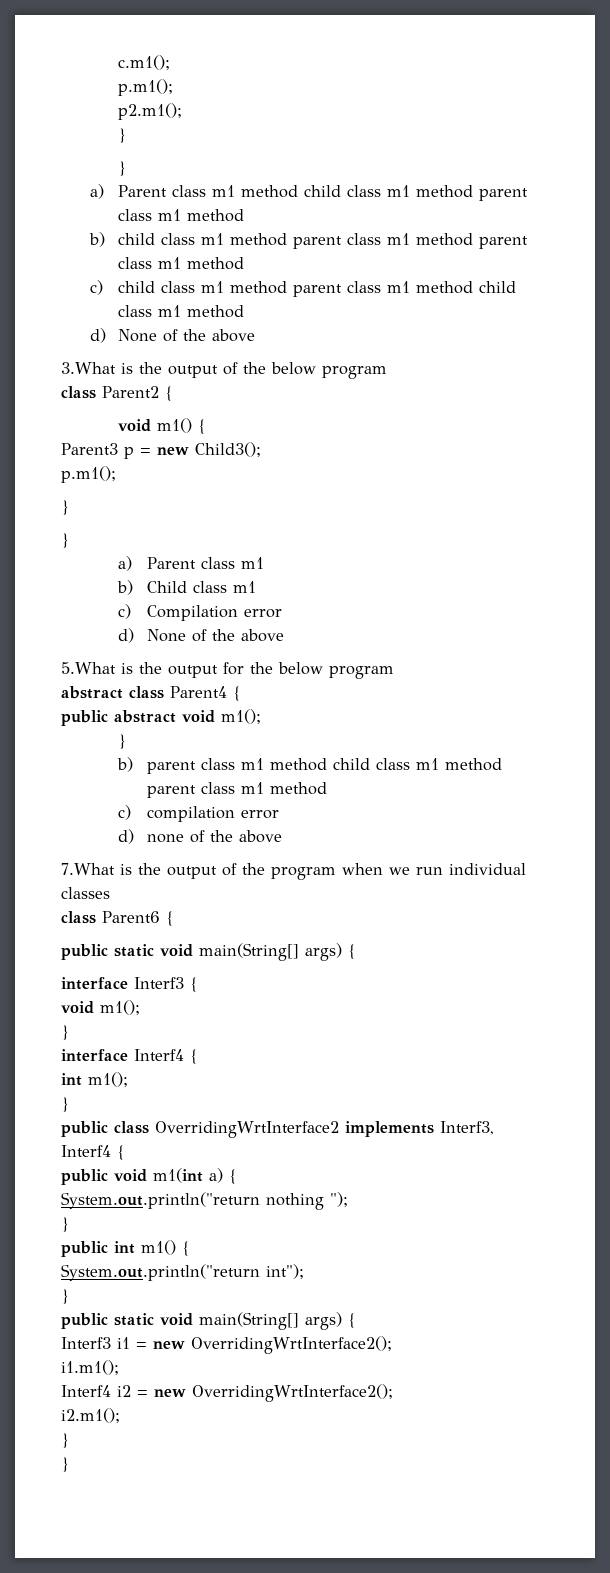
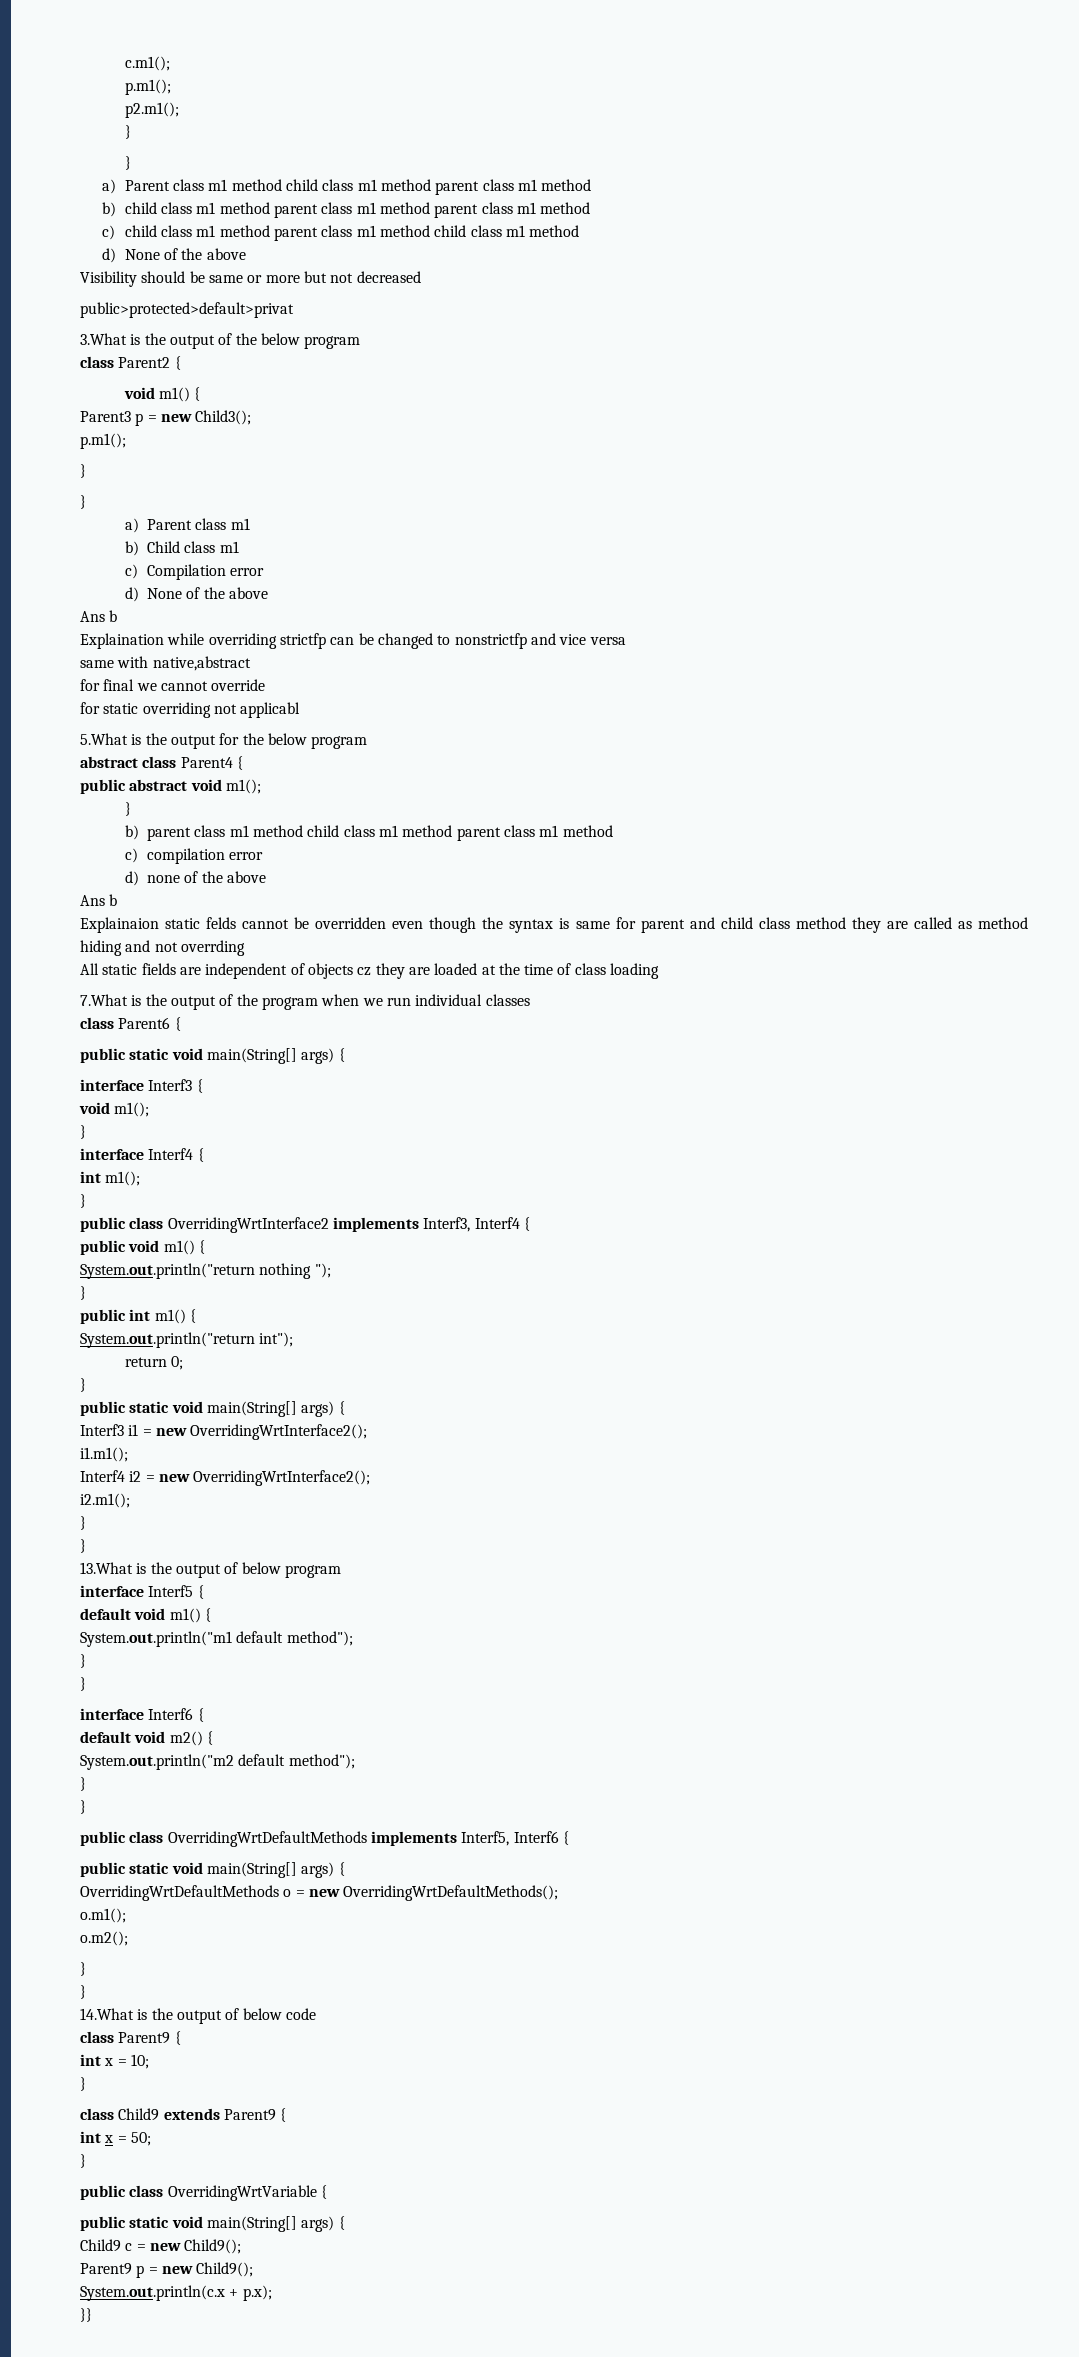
(256, 335) none -> [80,271,421,287] [80,302,294,318] // Visibility should be same or more but not decreased // public>protected>default>privat
(284, 635) none -> [80,610,118,622] [80,633,626,649] [80,656,251,671] [80,679,266,691] [80,702,301,718] // Ans b // Explaination while overriding strictfp can be changed to nonstrictfp and vice versa // same with native,abstract // for final we cannot override // for static overriding not applicabl
(282, 836) none -> [80,894,118,906] [80,917,1028,933] [80,940,245,956] [80,963,660,979] // Ans b // Explainaion static felds cannot be overridden even though the syntax is same for parent and child class method they are called as method hiding and not overrding // All static fields are independent of objects cz they are loaded at the time of class loading
[153,1168,223,1183] m1(int a) -> [163,1240,195,1255] m1()
(304, 1271) none -> [124,1356,184,1370] // return 0;
(69, 1464) none -> [80,1562,341,1578] [80,1585,204,1599] [80,1608,211,1623] [80,1631,353,1647] [80,1654,86,1668] [80,1677,86,1691] [80,1708,204,1722] [80,1731,213,1746] [80,1754,355,1770] [80,1777,86,1791] [80,1800,86,1814] [80,1831,569,1847] [80,1862,345,1878] [80,1885,559,1901] [80,1908,126,1923] [80,1931,128,1946] [80,1962,86,1976] [80,1985,86,1999] [80,2008,316,2024] [80,2031,181,2045] [80,2054,149,2069] [80,2077,86,2091] [80,2108,287,2122] [80,2131,151,2146] [80,2154,86,2168] [80,2185,327,2201] [80,2216,345,2232] [80,2239,242,2254] [80,2262,254,2278] [80,2285,272,2301] [80,2308,92,2322] // 13.What is the output of below program // interface Interf5 { // default void m1() { // System.out.println("m1 default method"); // } // } // interface Interf6 { // default void m2() { // System.out.println("m2 default method"); // } // } // public class OverridingWrtDefaultMethods implements Interf5, Interf6 { // public static void main(String[] args) { // OverridingWrtDefaultMethods o = new OverridingWrtDefaultMethods(); // o.m1(); // o.m2(); // } // } // 14.What is the output of below code // class Parent9 { // int x = 10; // } // class Child9 extends Parent9 { // int x = 50; // } // public class OverridingWrtVariable { // public static void main(String[] args) { // Child9 c = new Child9(); // Parent9 p = new Child9(); // System.out.println(c.x + p.x); // }}

